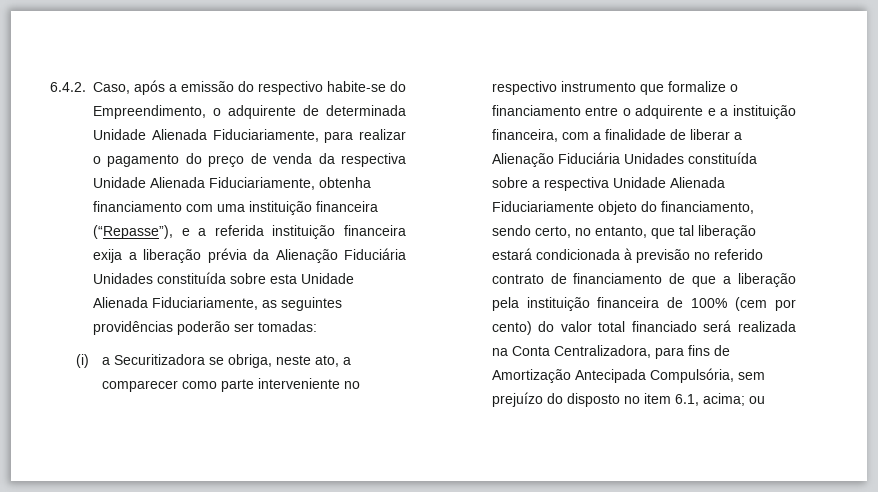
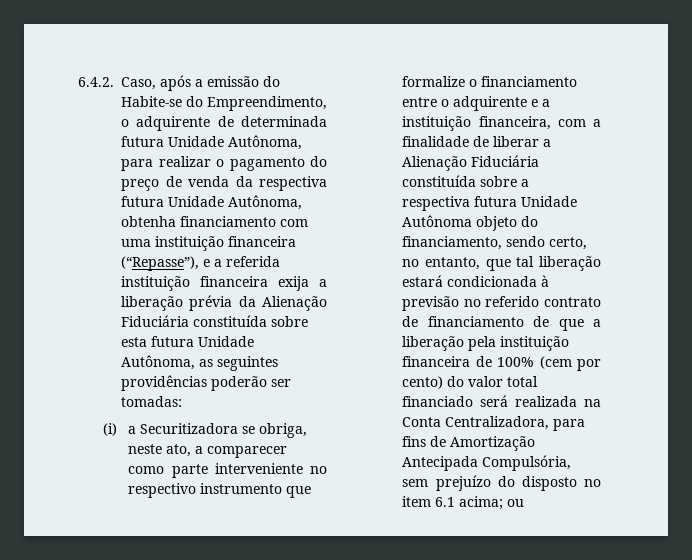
[258,81,386,95] respectivo habite-se -> [121,96,182,107] Habite-se
[93,129,319,142] Unidade Alienada Fiduciariamente, -> [121,135,302,150] futura Unidade Autônoma,
[93,177,315,190] Unidade Alienada Fiduciariamente, -> [121,195,302,210] futura Unidade Autônoma,
[93,273,153,284] Unidades -> (189, 321) none
[301,273,354,284] [93,297,258,310] Unidade Alienada Fiduciariamente, -> [151,336,254,347] [121,355,195,370] futura Unidade Autônoma,
[623,153,684,164] Unidades -> (540, 161) none
[612,177,725,188] [491,201,594,212] Unidade Alienada Fiduciariamente -> [474,196,578,207] [402,215,473,227] futura Unidade Autônoma
[674,394,699,406] 6.1, -> [435,497,456,507] 6.1

